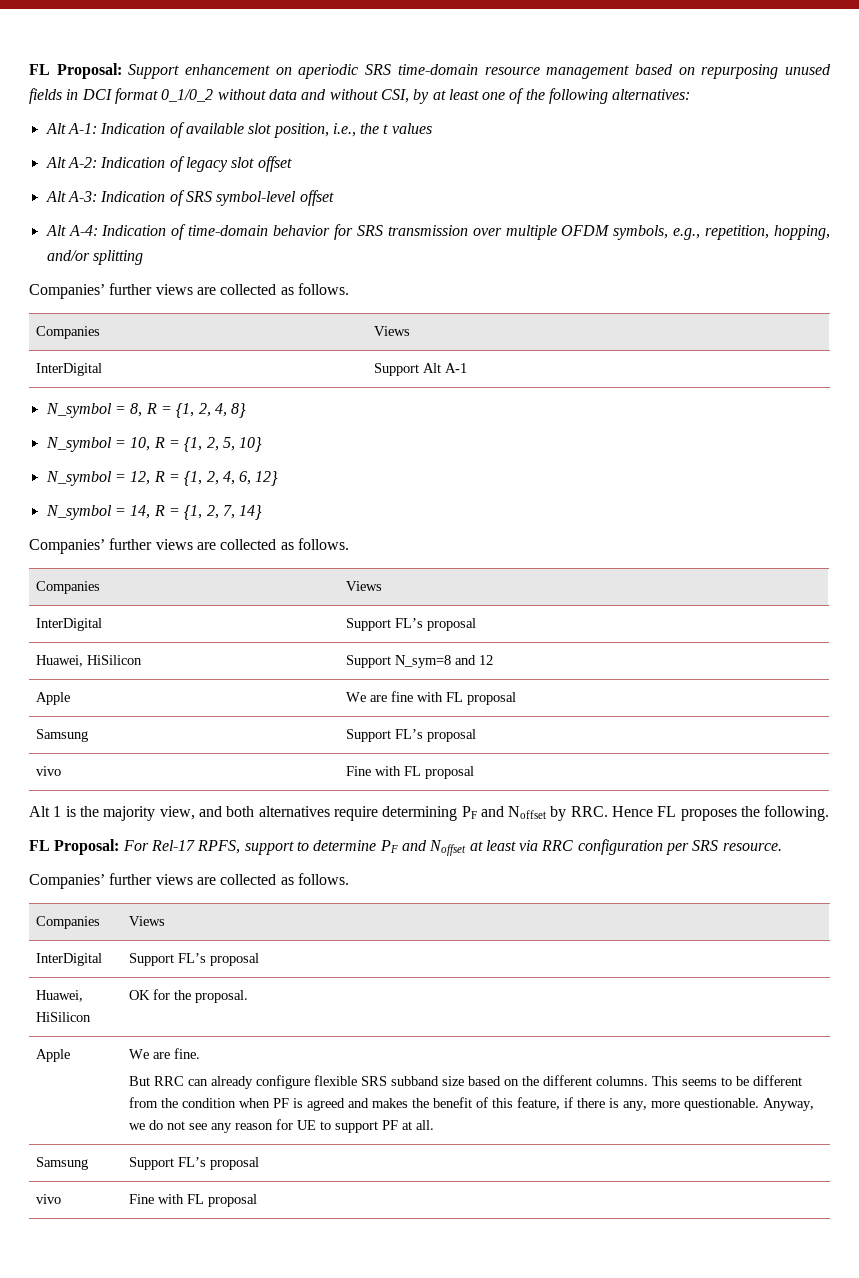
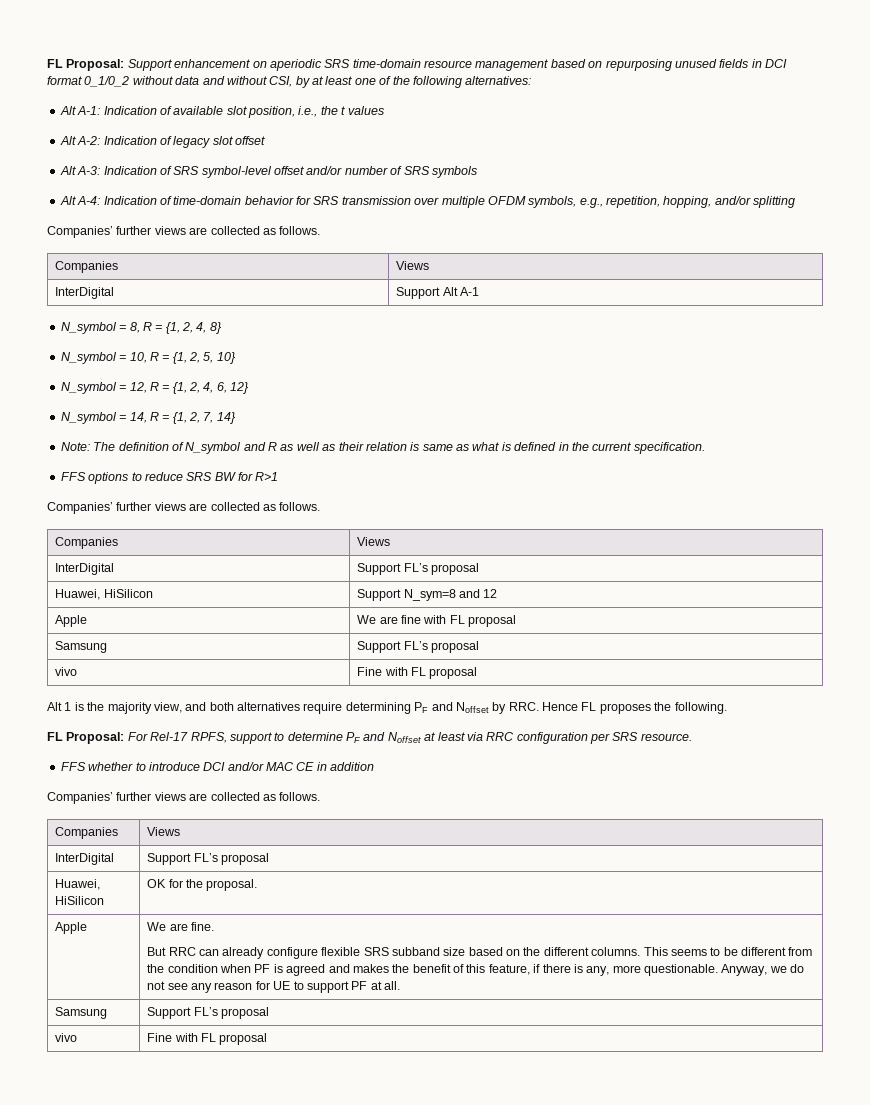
(334, 198) none -> [306,166,477,178] and/or number of SRS symbols
(263, 512) none -> [60,442,705,454] [60,472,279,484] // Note: The definition of N_symbol and R as well as their relation is same as what is defined in the current specification. // FFS options to reduce SRS BW for R>1
(782, 847) none -> [60,762,375,771] // FFS whether to introduce DCI and/or MAC CE in addition

